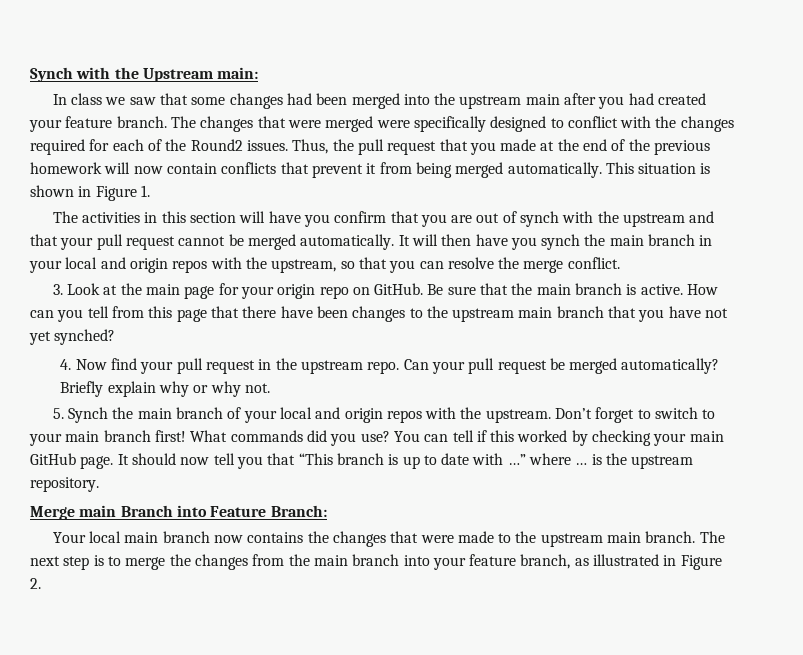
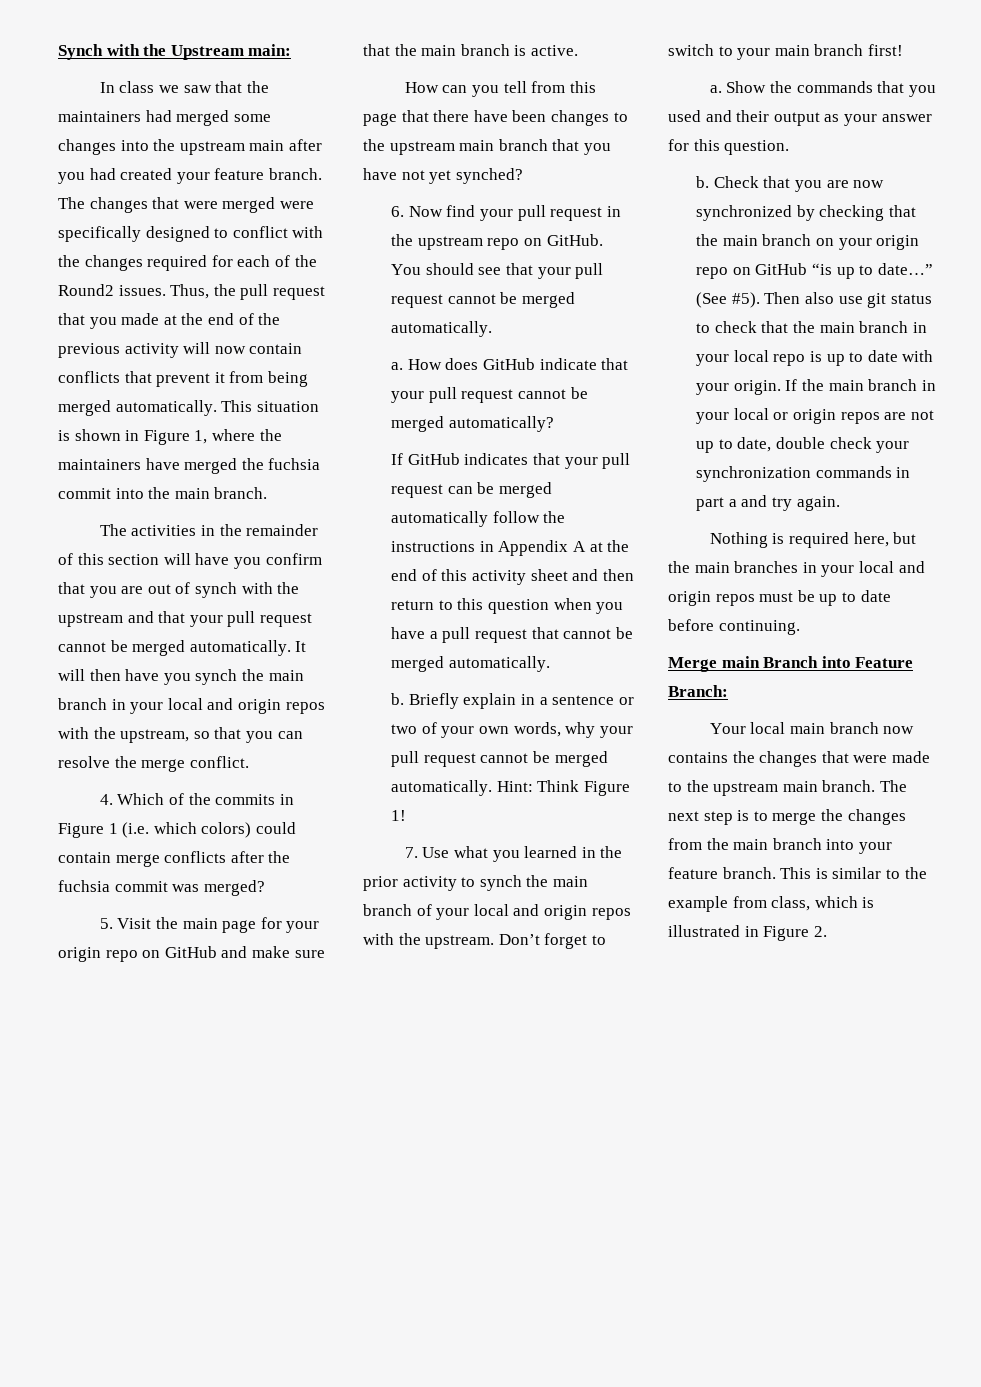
[191,93,400,109] some changes had been merged -> [246,81,269,93] [58,110,271,126] [58,139,116,155] the maintainers had merged some changes
[30,162,102,174] homework -> [124,343,179,358] activity
[140,185,150,197] 1. -> [194,429,282,444] [58,458,321,474] [58,487,268,499] 1, where the maintainers have merged the fuchsia commit into the main branch.
(158, 217) none -> [219,524,319,536] [58,553,73,565] the remainder of
[52,283,118,295] 3. Look at -> [99,793,294,805] [58,822,296,838] [58,851,291,867] [58,880,265,896] [99,918,152,929] 4. Which of the commits in Figure 1 (i.e. which colors) could contain merge conflicts after the fuchsia commit was merged? // 5. Visit
[374,283,444,295] GitHub. Be -> [164,946,290,958] GitHub and make
(683, 289) none -> (578, 50) //
[60,359,72,370] 4. -> [391,206,405,217] 6.
[367,358,720,374] [60,381,270,397] [52,407,108,423] repo. Can your pull request be merged automatically? Briefly explain why or why not. // 5. Synch -> [487,234,603,250] [391,263,604,279] [391,292,575,308] [391,321,493,337] [391,358,629,370] [391,387,588,403] [391,416,554,432] [391,453,631,469] [391,482,552,498] [391,511,566,527] [391,540,630,556] [391,569,634,585] [391,598,624,614] [391,627,633,643] [391,656,550,672] [391,693,634,709] [391,722,633,738] [391,751,608,767] [391,780,630,796] [391,810,407,821] [404,846,623,862] [363,875,522,891] repo on GitHub. You should see that your pull request cannot be merged automatically. // a. How does GitHub indicate that your pull request cannot be merged automatically? // If GitHub indicates that your pull request can be merged automatically follow the instructions in Appendix A at the end of this activity sheet and then return to this question when you have a pull request that cannot be merged automatically. // b. Briefly explain in a sentence or two of your own words, why your pull request cannot be merged automatically. Hint: Think Figure 1! // 7. Use what you learned in the prior activity to synch
[190,430,724,446] [30,453,384,469] What commands did you use? You can tell if this worked by checking your main GitHub page. It should now tell you that “This branch -> [709,81,936,97] [668,110,932,126] [668,139,790,155] [696,176,885,192] [696,205,916,221] [696,234,920,250] [696,263,933,279] [696,292,932,308] [696,321,927,333] [696,350,806,366] // a. Show the commands that you used and their output as your answer for this question. // b. Check that you are now synchronized by checking that the main branch on your origin repo on GitHub “is up to date…” (See #5). Then also use git status to check that the main branch in your local repo
[507,453,694,469] [30,477,99,492] …” where … is the upstream repository. -> [696,379,936,395] [696,408,934,424] [696,437,910,453] [696,466,911,482] [696,495,840,511] [709,532,917,548] [668,561,925,577] [668,590,891,606] [668,619,800,635] your origin. If the main branch in your local or origin repos are not up to date, double check your synchronization commands in part a and try again. // Nothing is required here, but the main branches in your local and origin repos must be up to date before continuing.
[520,554,589,569] branch, as -> [722,867,927,879] [668,896,875,912] branch. This is similar to the example from class, which is

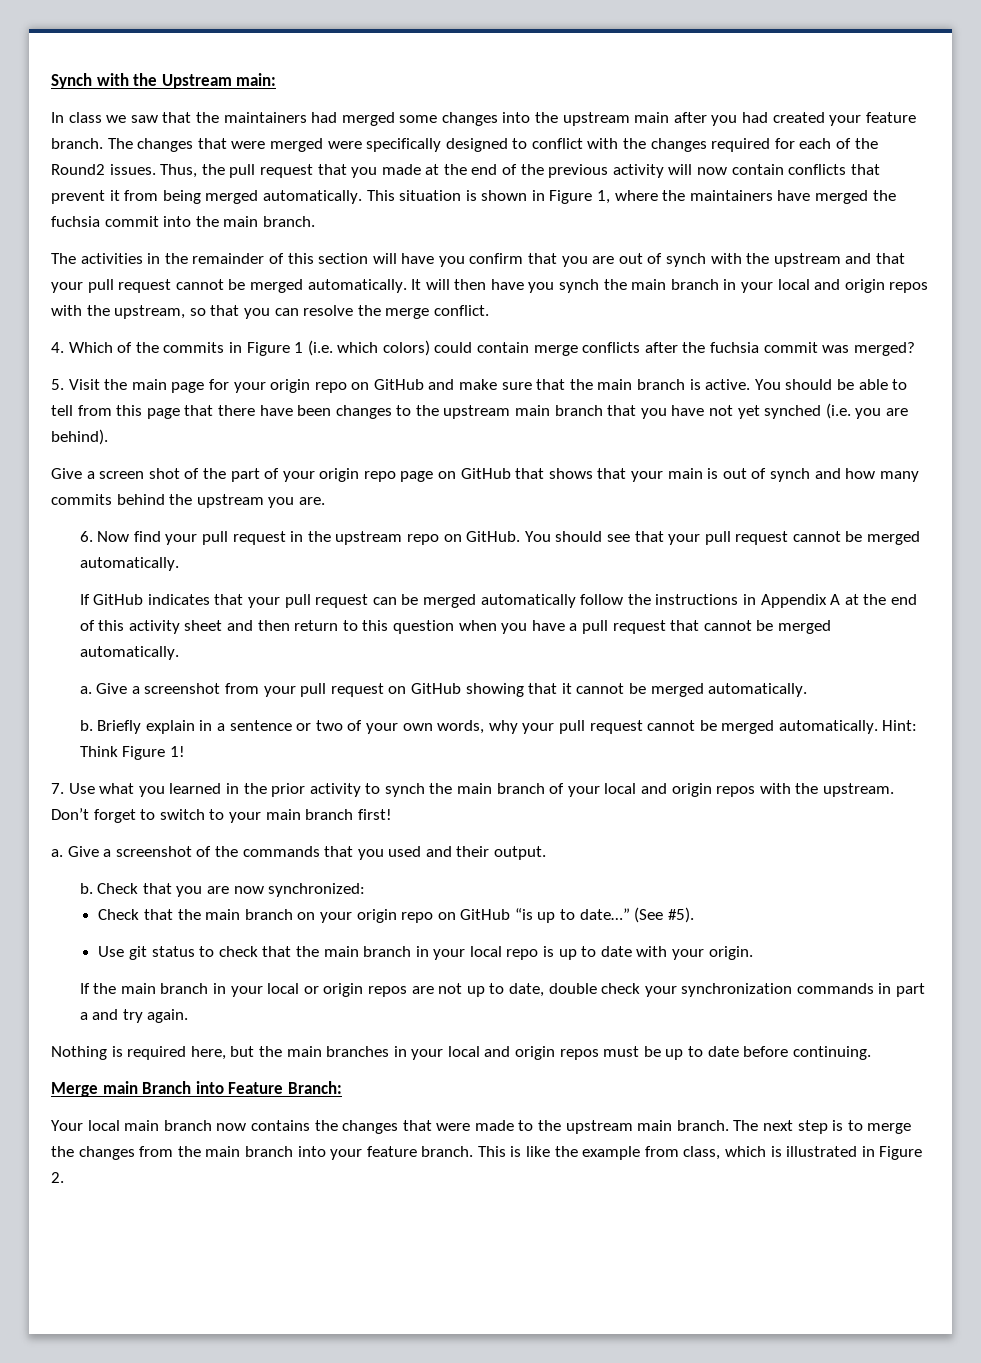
[404,82,499,97] // How can you -> [754,379,908,390] You should be able to
[455,168,523,184] synched? -> [764,403,908,419] [51,429,108,445] [51,468,919,482] [51,494,325,508] synched (i.e. you are behind). // Give a screen shot of the part of your origin repo page on GitHub that shows that your main is out of synch and how many commits behind the upstream you are.
[391,358,629,370] [391,387,588,403] [391,416,554,432] // a. How does GitHub indicate that your pull request cannot be merged automatically? -> (179, 564) none
(550, 664) none -> [79,683,808,697] // a. Give a screenshot from your pull request on GitHub showing that it cannot be merged automatically.
[726,81,767,93] Show -> [67,846,212,857] Give a screenshot of
[773,112,932,126] [668,139,790,155] output as your answer for this question. -> [494,846,547,860] output.
[696,205,885,221] synchronized by checking -> [268,883,366,897] [98,909,140,920] synchronized: // Check
[764,292,863,304] Then also use -> [98,946,125,957] // Use
(781, 387) none -> (753, 953) //
[832,867,900,879] similar to -> [526,1146,551,1157] like

